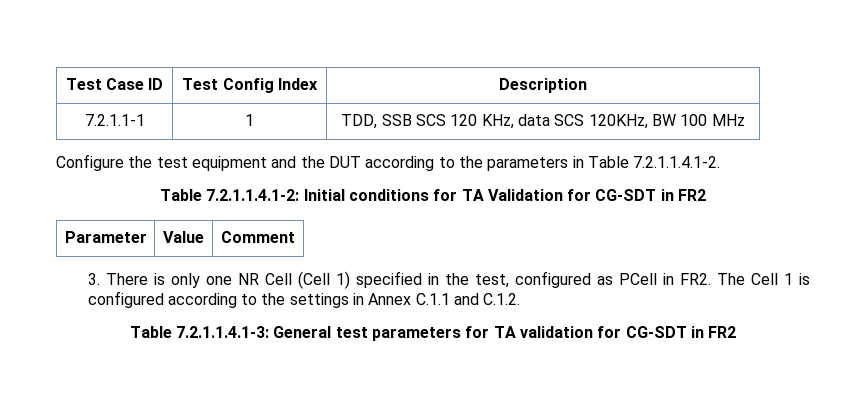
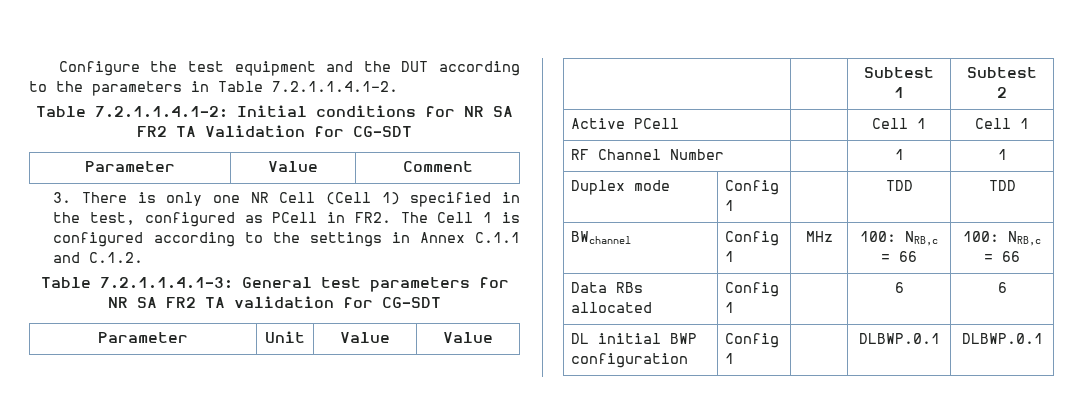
[65,78,164,90] [182,78,318,93] [499,78,587,93] [84,114,145,126] [245,114,254,126] [341,114,745,129] Test Case ID | Test Config Index | Description // 7.2.1.1-1 | 1 | TDD, SSB SCS 120 KHz, data SCS 120KHz, BW 100 MHz // -> (58, 68) none
(458, 195) none -> [464,106,513,117] [137,126,167,137] NR SA FR2
[660,189,707,201] in FR2 -> (412, 131) none
(490, 332) none -> [108,297,196,308] NR SA FR2
[690,326,737,338] in FR2 -> [98,332,188,343] [265,331,305,343] [340,332,390,343] [443,332,493,343] [864,67,934,78] [894,87,904,98] [967,67,1037,78] [997,87,1007,98] [570,118,679,129] [872,118,926,129] [975,118,1029,129] [570,149,724,160] [894,149,904,160] [997,149,1007,160] [570,180,670,195] [724,180,779,195] [724,200,734,211] [885,180,913,191] [988,180,1016,191] [570,231,631,244] [724,231,779,246] [724,251,734,262] [805,231,833,242] [860,231,938,246] [881,251,917,262] [963,231,1041,246] [984,251,1020,262] [570,282,643,293] [570,302,652,313] [724,282,779,297] [724,302,734,313] [894,282,904,293] [997,282,1007,293] [570,333,697,344] [570,353,688,368] [724,333,779,348] [724,353,734,364] [858,333,940,344] [961,333,1043,344] // Parameter | Unit | Value | Value // | | Subtest 1 | Subtest 2 // Active PCell | | Cell 1 | Cell 1 // RF Channel Number | | 1 | 1 // Duplex mode | Config 1 | | TDD | TDD // BWchannel | Config 1 | MHz | 100: NRB,c = 66 | 100: NRB,c = 66 // Data RBs allocated | Config 1 | | 6 | 6 // DL initial BWP configuration | Config 1 | | DLBWP.0.1 | DLBWP.0.1

